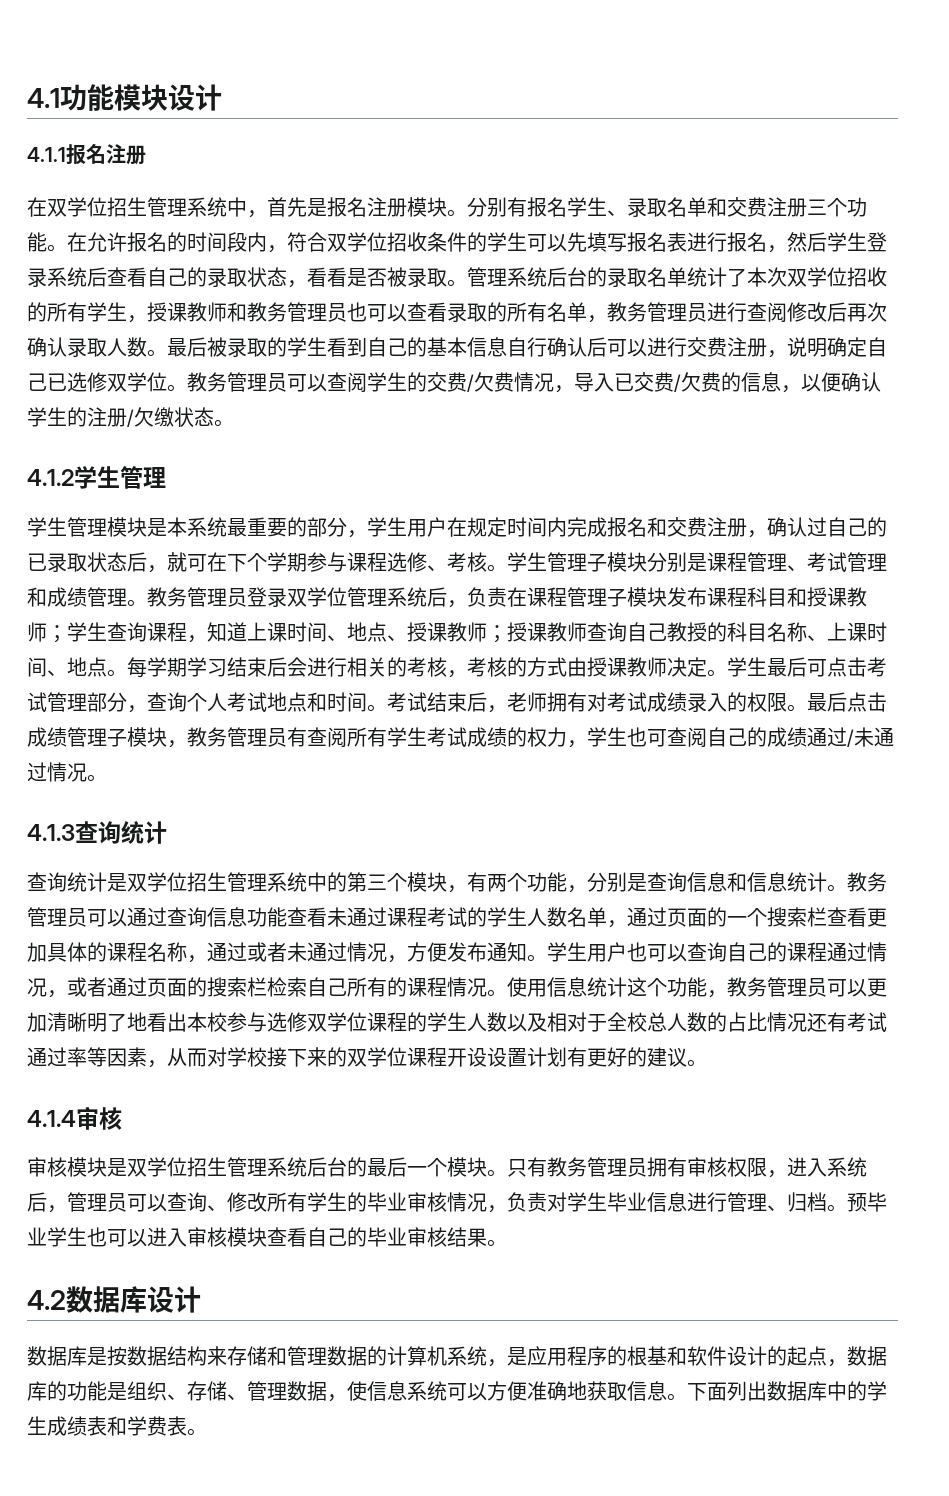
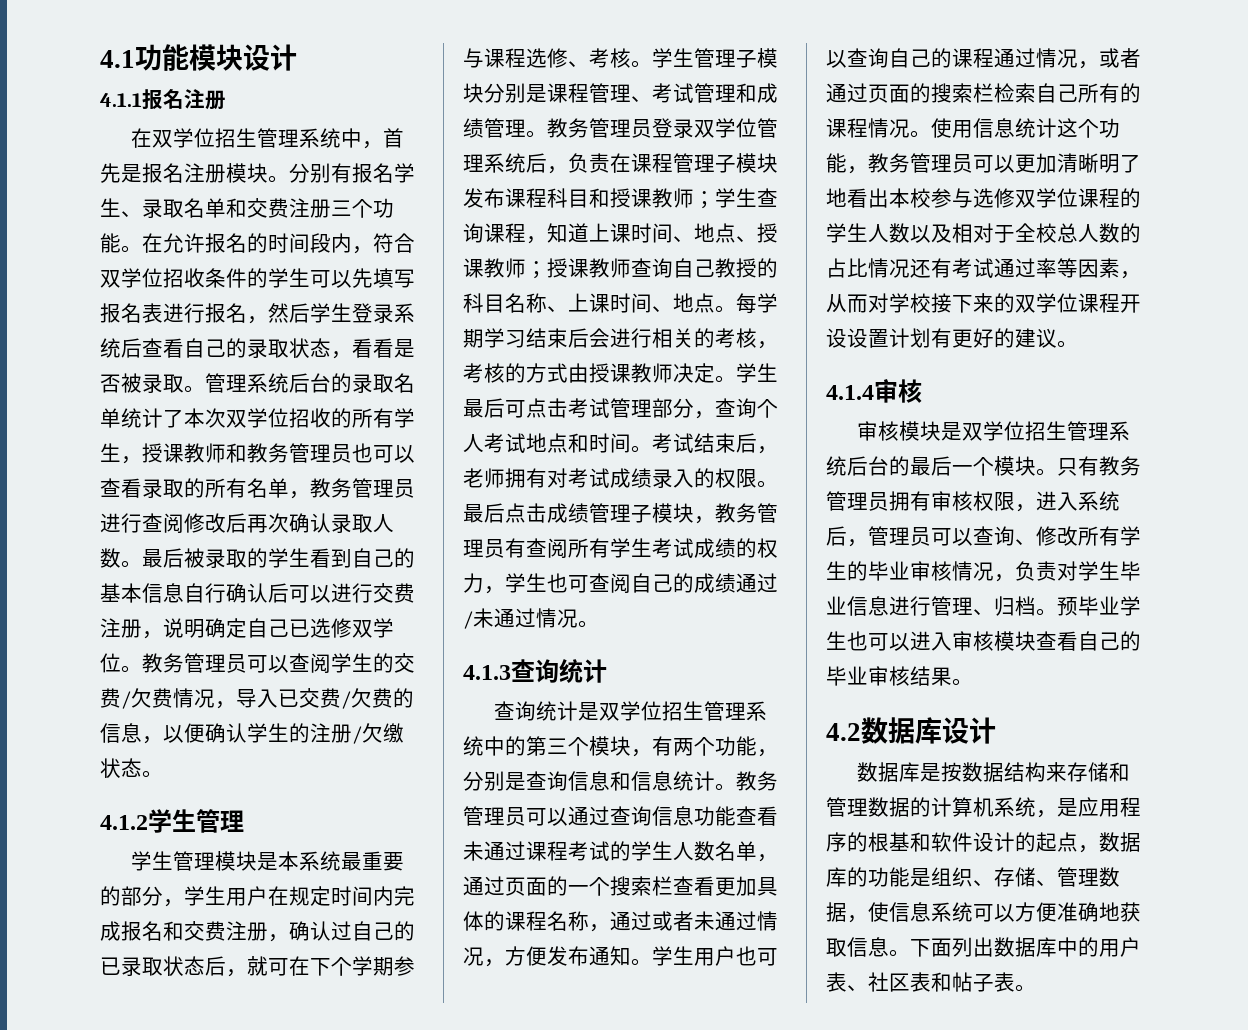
[867,1381,887,1401] [27,1416,167,1436] 学生成绩表和学费 -> [1099,937,1141,957] [826,972,994,992] 用户表、社区表和帖子

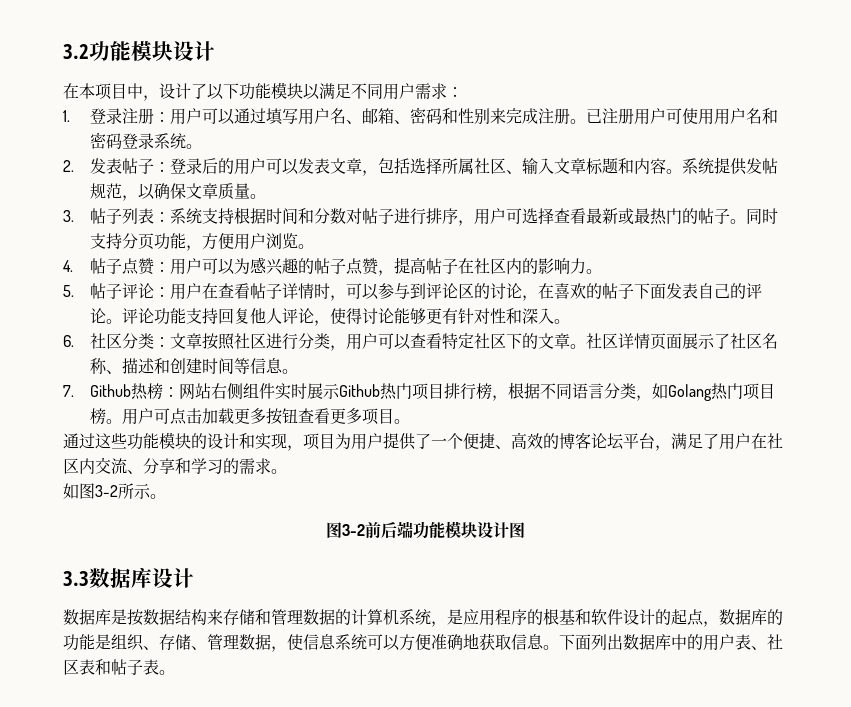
[100,50,135,68] 4.1 -> [63,44,89,59] 3.2
[100,89,226,110] [130,128,404,149] [100,163,415,183] [100,198,394,218] [100,233,415,254] [100,268,415,288] [100,303,415,324] [100,338,415,359] [100,373,415,393] [100,408,415,428] [100,443,415,464] [100,478,415,499] [100,513,394,533] [100,548,415,568] [100,583,415,603] [100,618,394,639] [100,653,415,673] [100,688,414,709] [100,723,404,744] [100,758,163,778] [100,809,244,833] [130,851,404,871] [100,886,415,907] [100,921,415,942] [100,956,415,977] [463,48,778,68] [463,83,778,103] [463,118,778,138] [463,153,778,174] [463,188,778,209] [463,223,778,244] [463,258,778,279] [463,293,778,314] [463,328,778,349] [463,363,778,383] [463,398,778,419] [463,433,778,454] [463,468,778,488] [463,503,778,524] [463,538,778,558] [463,573,778,594] [463,608,599,629] [463,659,607,683] [493,701,767,721] [463,736,778,757] [463,771,778,791] [463,806,778,826] [463,841,778,862] [463,876,778,896] [463,911,778,932] [463,946,778,967] [826,48,1141,69] [826,83,1141,103] [826,118,1120,138] [826,153,1141,174] [826,188,1141,208] [826,223,1141,243] [826,258,1141,279] [826,293,1141,313] [826,328,1078,348] [826,379,922,403] [856,421,1130,441] [826,456,1141,476] [826,491,1120,512] [826,526,1141,547] [826,561,1141,582] [826,596,1141,616] [826,631,1141,651] [826,666,973,686] [826,723,861,741] 4.1.1报名注册 // 在双学位招生管理系统中，首先是报名注册模块。分别有报名学生、录取名单和交费注册三个功能。在允许报名的时间段内，符合双学位招收条件的学生可以先填写报名表进行报名，然后学生登录系统后查看自己的录取状态，看看是否被录取。管理系统后台的录取名单统计了本次双学位招收的所有学生，授课教师和教务管理员也可以查看录取的所有名单，教务管理员进行查阅修改后再次确认录取人数。最后被录取的学生看到自己的基本信息自行确认后可以进行交费注册，说明确定自己已选修双学位。教务管理员可以查阅学生的交费/欠费情况，导入已交费/欠费的信息，以便确认学生的注册/欠缴状态。 // 4.1.2学生管理 // 学生管理模块是本系统最重要的部分，学生用户在规定时间内完成报名和交费注册，确认过自己的已录取状态后，就可在下个学期参与课程选修、考核。学生管理子模块分别是课程管理、考试管理和成绩管理。教务管理员登录双学位管理系统后，负责在课程管理子模块发布课程科目和授课教师；学生查询课程，知道上课时间、地点、授课教师；授课教师查询自己教授的科目名称、上课时间、地点。每学期学习结束后会进行相关的考核，考核的方式由授课教师决定。学生最后可点击考试管理部分，查询个人考试地点和时间。考试结束后，老师拥有对考试成绩录入的权限。最后点击成绩管理子模块，教务管理员有查阅所有学生考试成绩的权力，学生也可查阅自己的成绩通过/未通过情况。 // 4.1.3查询统计 // 查询统计是双学位招生管理系统中的第三个模块，有两个功能，分别是查询信息和信息统计。教务管理员可以通过查询信息功能查看未通过课程考试的学生人数名单，通过页面的一个搜索栏查看更加具体的课程名称，通过或者未通过情况，方便发布通知。学生用户也可以查询自己的课程通过情况，或者通过页面的搜索栏检索自己所有的课程情况。使用信息统计这个功能，教务管理员可以更加清晰明了地看出本校参与选修双学位课程的学生人数以及相对于全校总人数的占比情况还有考试通过率等因素，从而对学校接下来的双学位课程开设设置计划有更好的建议。 // 4.1.4审核 // 审核模块是双学位招生管理系统后台的最后一个模块。只有教务管理员拥有审核权限，进入系统后，管理员可以查询、修改所有学生的毕业审核情况，负责对学生毕业信息进行管理、归档。预毕业学生也可以进入审核模块查看自己的毕业审核结果。 // 4.2 -> [63,82,463,101] [63,107,778,125] [89,132,202,149] [63,157,778,176] [89,183,266,201] [63,207,778,226] [89,233,314,251] [63,257,602,276] [63,283,762,301] [89,308,570,326] [63,333,778,351] [89,358,298,374] [63,382,775,401] [89,408,410,425] [63,432,783,451] [63,457,287,474] [63,483,166,499] [326,521,525,539] [63,571,89,586] 在本项目中，设计了以下功能模块以满足不同用户需求： // 1.登录注册：用户可以通过填写用户名、邮箱、密码和性别来完成注册。已注册用户可使用用户名和密码登录系统。 // 2.发表帖子：登录后的用户可以发表文章，包括选择所属社区、输入文章标题和内容。系统提供发帖规范，以确保文章质量。 // 3.帖子列表：系统支持根据时间和分数对帖子进行排序，用户可选择查看最新或最热门的帖子。同时支持分页功能，方便用户浏览。 // 4.帖子点赞：用户可以为感兴趣的帖子点赞，提高帖子在社区内的影响力。 // 5.帖子评论：用户在查看帖子详情时，可以参与到评论区的讨论，在喜欢的帖子下面发表自己的评论。评论功能支持回复他人评论，使得讨论能够更有针对性和深入。 // 6.社区分类：文章按照社区进行分类，用户可以查看特定社区下的文章。社区详情页面展示了社区名称、描述和创建时间等信息。 // 7. Github热榜：网站右侧组件实时展示Github热门项目排行榜，根据不同语言分类，如Golang热门项目榜。用户可点击加载更多按钮查看更多项目。 // 通过这些功能模块的设计和实现，项目为用户提供了一个便捷、高效的博客论坛平台，满足了用户在社区内交流、分享和学习的需求。 // 如图3-2所示。 // 图3-2前后端功能模块设计图 // 3.3

